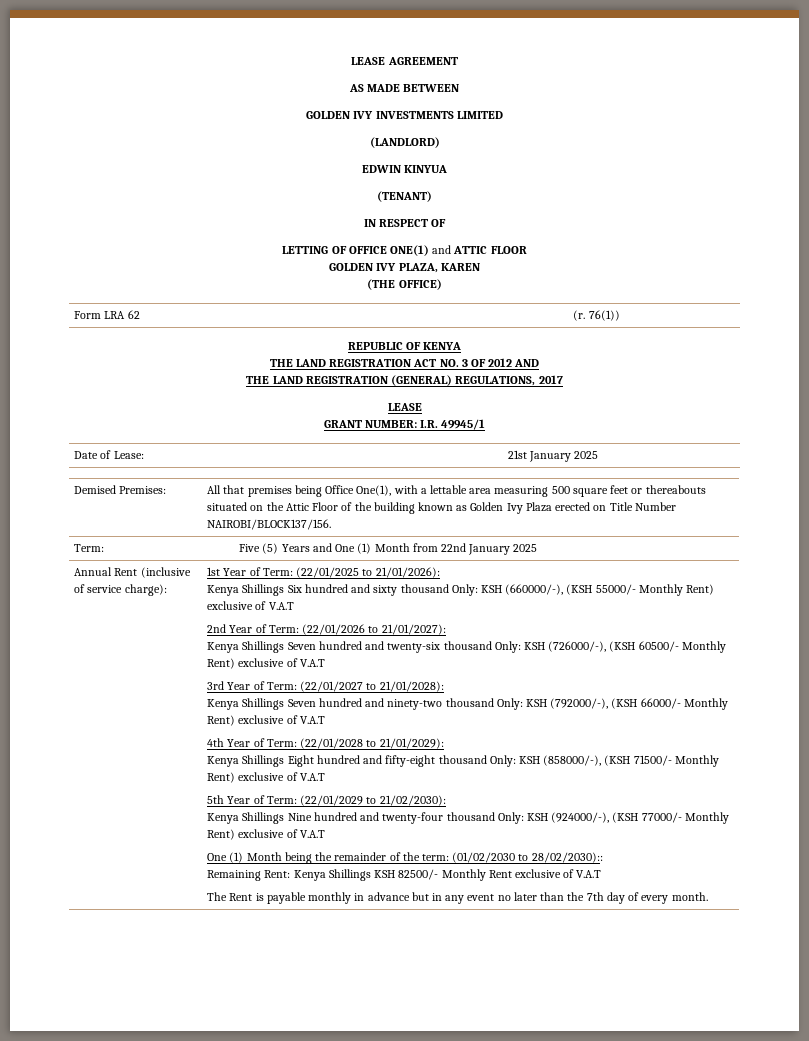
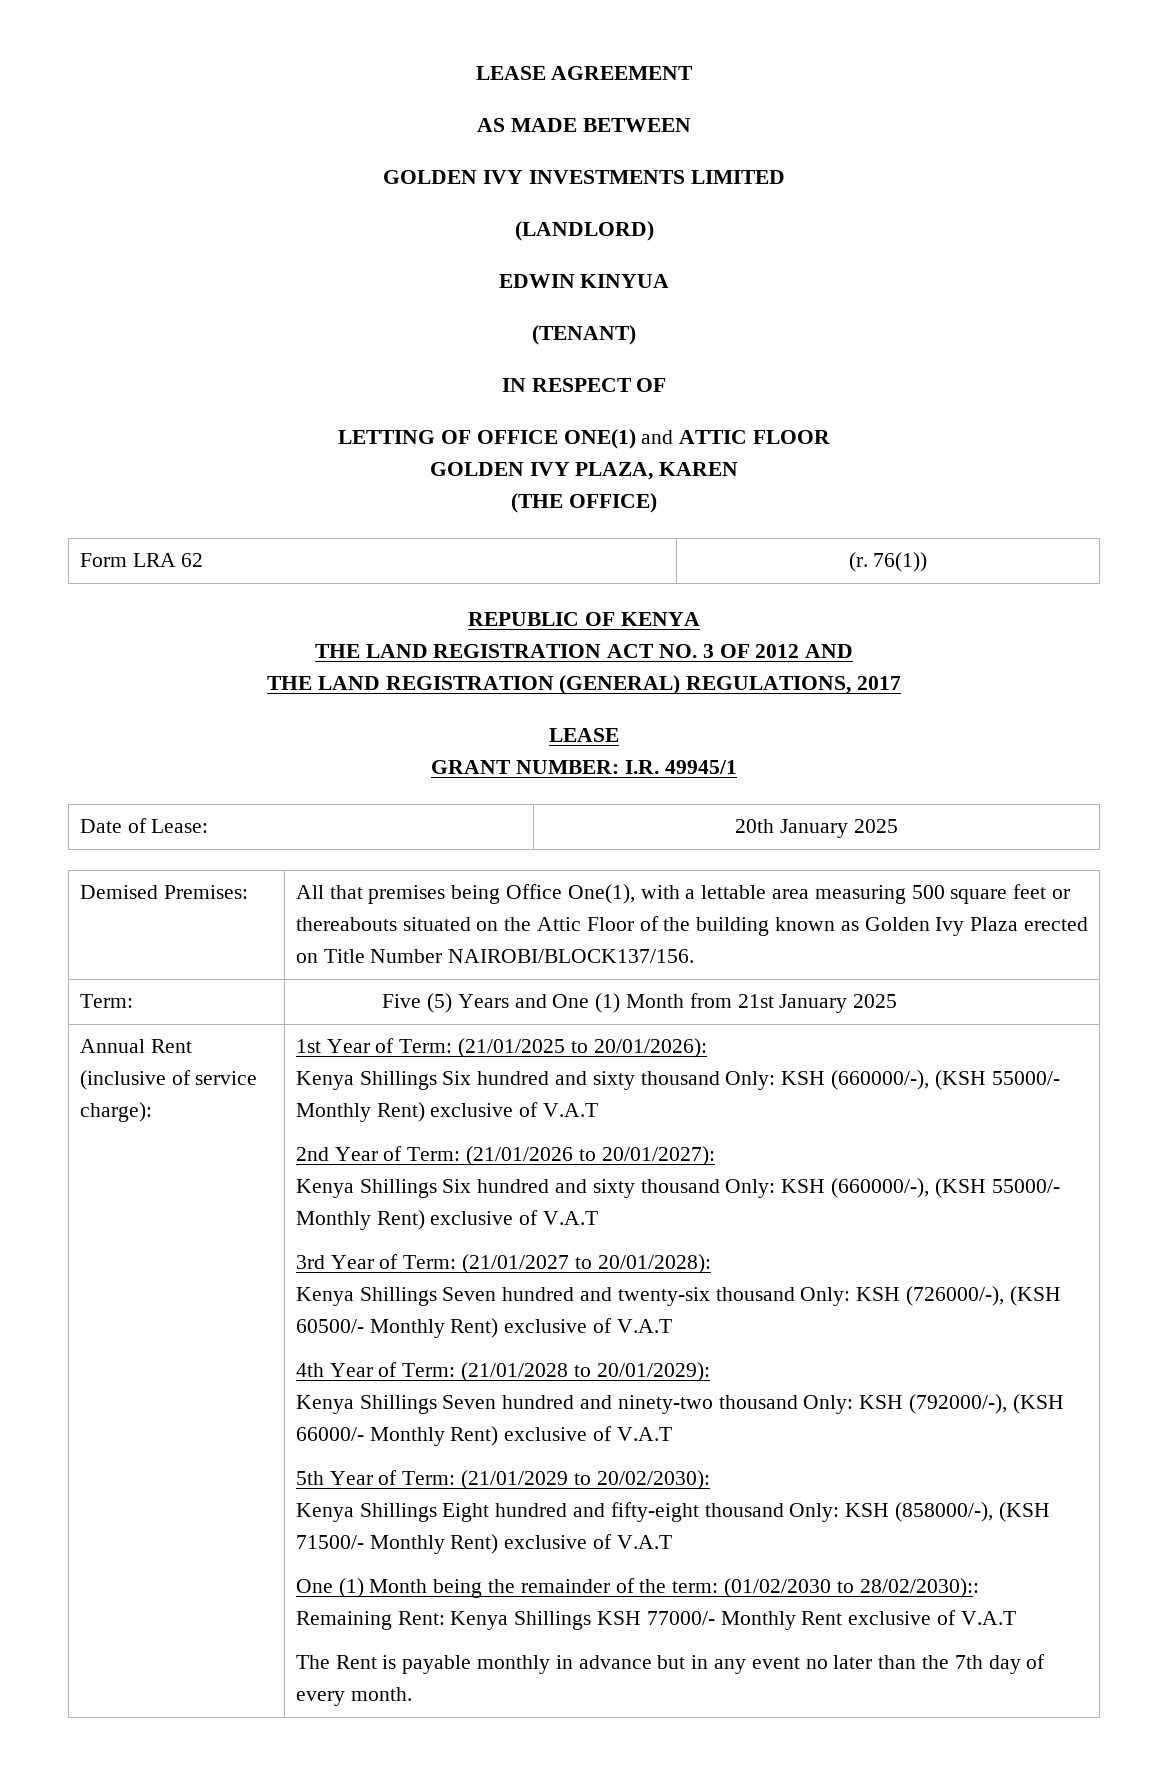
[507,450,527,459] 21st -> [735,819,775,833] 20th
[440,543,466,552] 22nd -> [737,994,774,1008] 21st
[296,567,440,578] (22/01/2025 to 21/01/2026): -> [457,1038,707,1058] (21/01/2025 to 20/01/2026):
[302,624,446,635] (22/01/2026 to 21/01/2027): -> [465,1146,715,1166] [295,1178,1060,1198] [295,1210,598,1230] [295,1254,711,1274] (21/01/2026 to 20/01/2027): // Kenya Shillings Six hundred and sixty thousand Only: KSH (660000/-), (KSH 55000/- Monthly Rent) exclusive of V.A.T // 3rd Year of Term: (21/01/2027 to 20/01/2028):
[207,681,444,692] 3rd Year of Term: (22/01/2027 to 21/01/2028): -> [295,1362,710,1382] 4th Year of Term: (21/01/2028 to 20/01/2029):
[207,738,444,749] 4th Year of Term: (22/01/2028 to 21/01/2029): -> [295,1470,710,1490] 5th Year of Term: (21/01/2029 to 20/02/2030):
[207,795,446,806] [207,812,729,824] [207,829,325,840] // 5th Year of Term: (22/01/2029 to 21/02/2030): // Kenya Shillings Nine hundred and twenty-four thousand Only: KSH (924000/-), (KSH 77000/- Monthly Rent) exclusive of V.A.T -> (672, 1542) none
[398,869,439,880] 82500/- -> [646,1611,715,1625] 77000/-

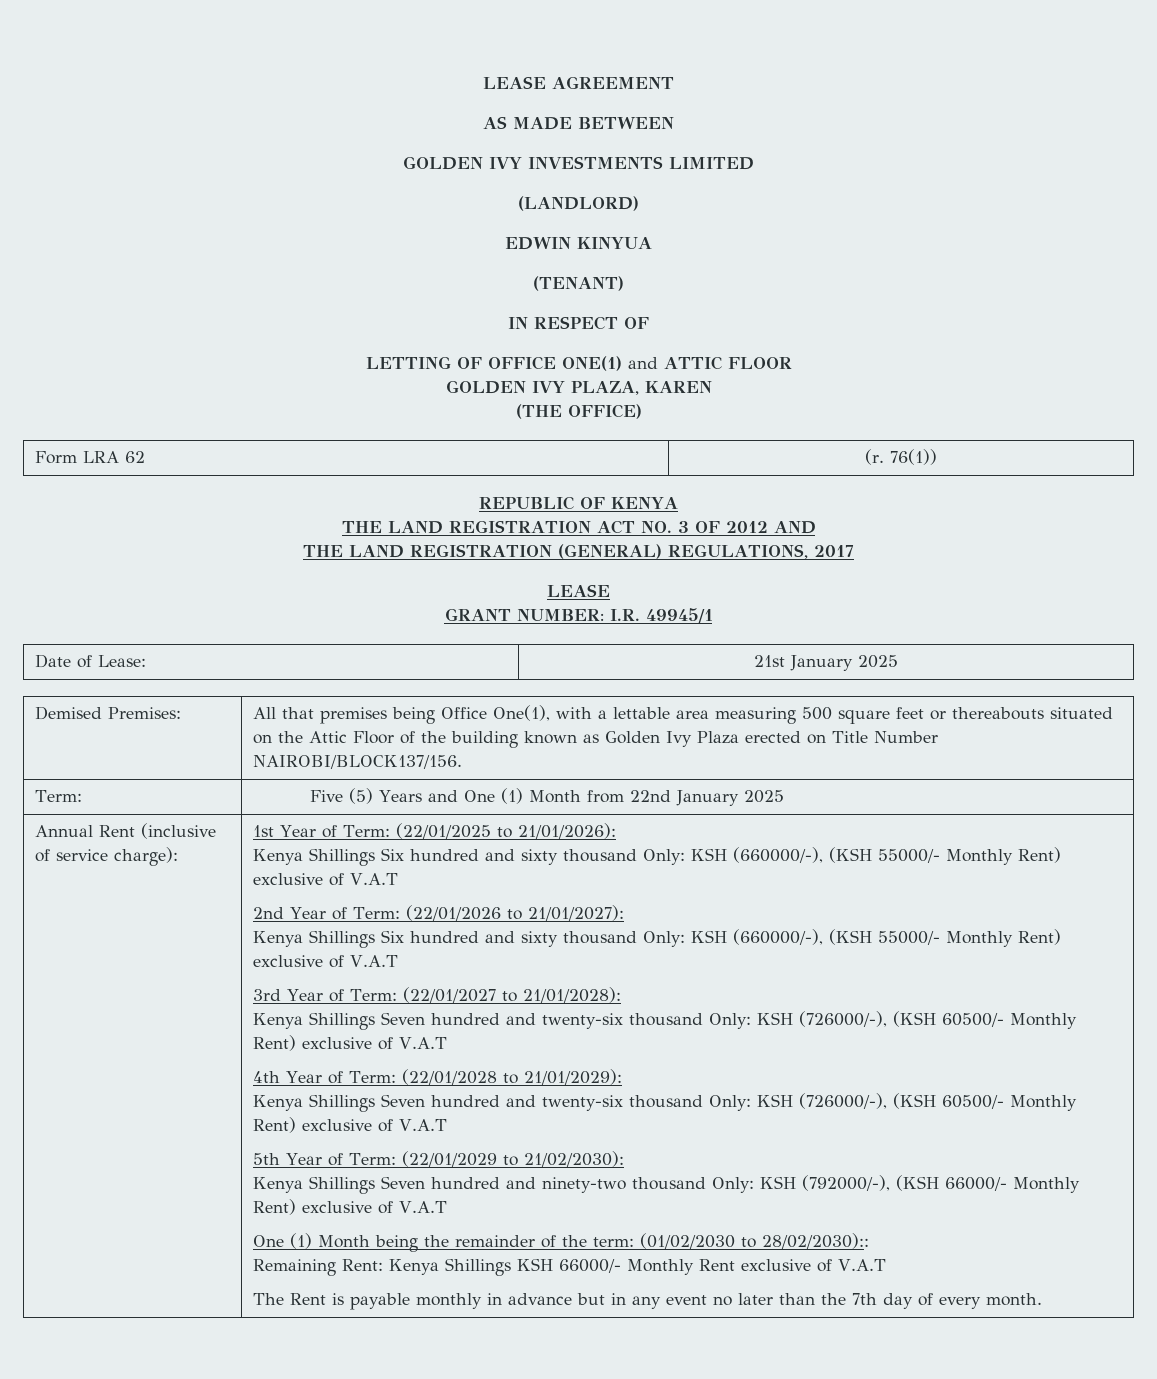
[735,819,775,833] 20th -> [753,655,785,667] 21st
[737,994,774,1008] 21st -> [629,790,671,802] 22nd
[457,1038,707,1058] (21/01/2025 to 20/01/2026): -> [396,823,617,839] (22/01/2025 to 21/01/2026):
[465,1146,715,1166] (21/01/2026 to 20/01/2027): -> [406,905,625,921] (22/01/2026 to 21/01/2027):
[461,1254,711,1274] (21/01/2027 to 20/01/2028): -> [403,987,622,1003] (22/01/2027 to 21/01/2028):
[460,1362,710,1382] (21/01/2028 to 20/01/2029): -> [402,1069,623,1085] [253,1093,1078,1112] [253,1117,448,1133] [253,1151,625,1167] (22/01/2028 to 21/01/2029): // Kenya Shillings Seven hundred and twenty-six thousand Only: KSH (726000/-), (KSH 60500/- Monthly Rent) exclusive of V.A.T // 5th Year of Term: (22/01/2029 to 21/02/2030):
[295,1470,710,1490] [295,1502,1050,1522] [295,1534,672,1554] // 5th Year of Term: (21/01/2029 to 20/02/2030): // Kenya Shillings Eight hundred and fifty-eight thousand Only: KSH (858000/-), (KSH 71500/- Monthly Rent) exclusive of V.A.T -> (448, 1207) none
[646,1611,715,1625] 77000/- -> [559,1259,622,1273] 66000/-

